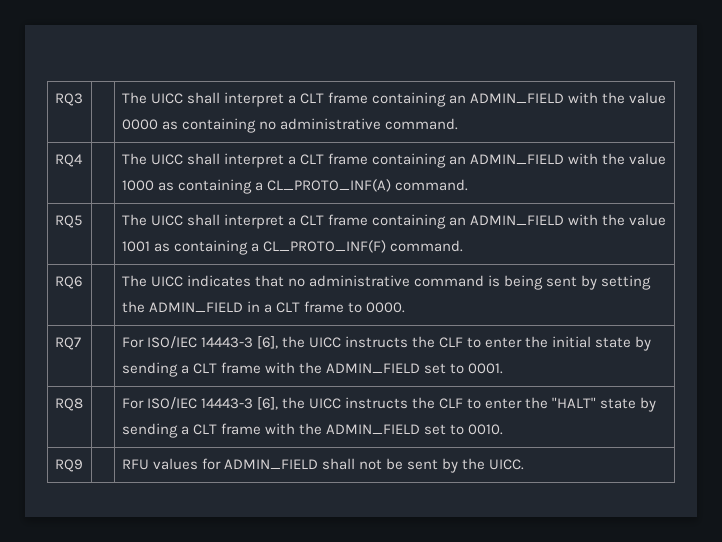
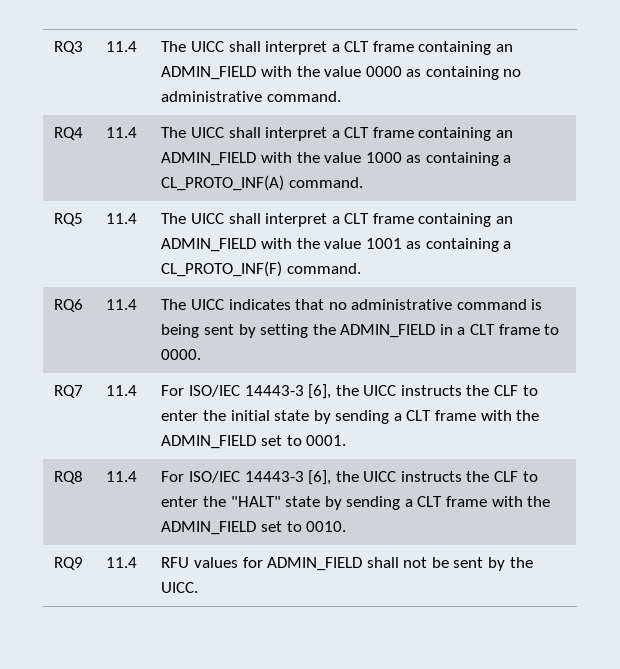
(83, 99) none -> [106,41,138,52] 11.4
(83, 160) none -> [106,127,138,138] 11.4
(82, 221) none -> [106,213,138,224] 11.4
(83, 282) none -> [106,299,138,310] 11.4
(81, 343) none -> [106,385,138,396] 11.4
(83, 404) none -> [106,471,138,482] 11.4
(83, 465) none -> [106,557,138,568] 11.4

